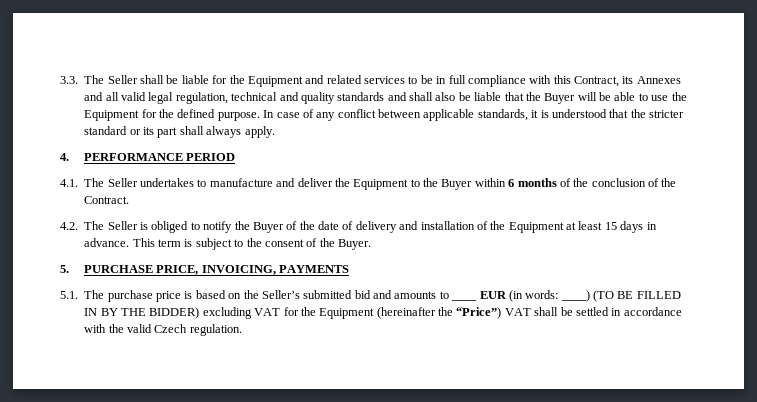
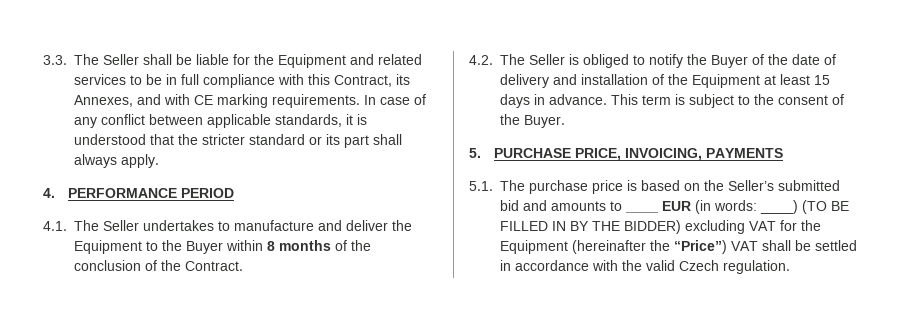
[636,76,681,84] [84,92,687,104] [84,109,260,121] Annexes and all valid legal regulation, technical and quality standards and shall also be liable that the Buyer will be able to use the Equipment for the defined purpose. -> [74,94,360,108] Annexes, and with CE marking requirements.
[508,179,515,187] 6 -> [267,241,275,251] 8

